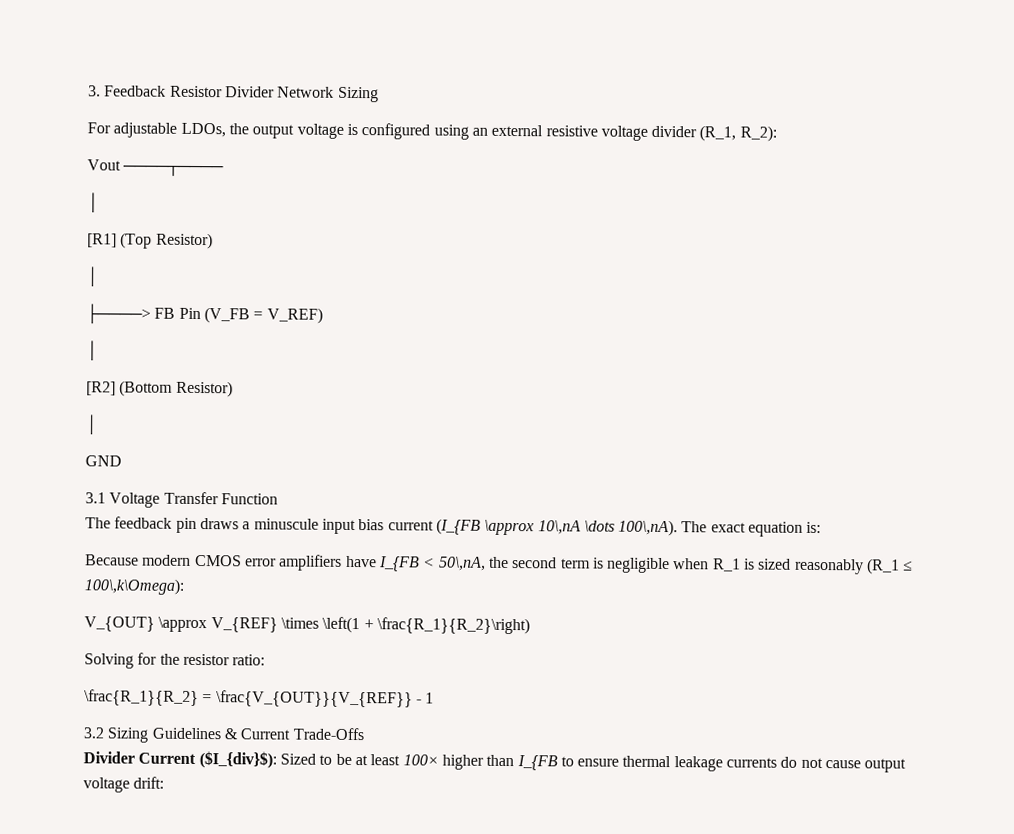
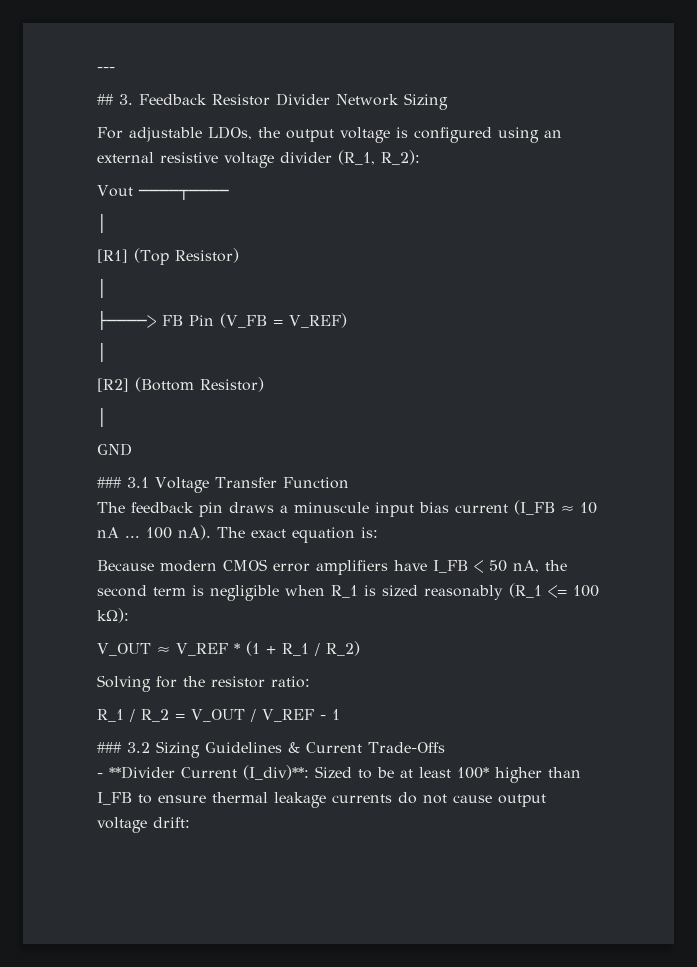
(88, 91) none -> [97,67,115,72] [97,94,114,105] --- // ##
(122, 461) none -> [97,477,122,488] ###
[435,518,679,537] (I_{FB \approx 10\,nA \dots 100\,nA). -> [514,500,597,515] [97,525,211,540] (I_FB ≈ 10 nA ... 100 nA).
[378,556,486,572] I_{FB < 50\,nA, -> [433,560,539,573] I_FB < 50 nA,
[903,560,914,571] [84,578,184,595] [84,616,530,635] ≤ 100\,k\Omega): // V_{OUT} \approx V_{REF} \times \left(1 + \frac{R_1}{R_2}\right) -> [548,585,599,598] [97,608,129,623] [97,641,360,656] <= 100 kΩ): // V_OUT ≈ V_REF * (1 + R_1 / R_2)
[84,689,413,708] \frac{R_1}{R_2} = \frac{V_{OUT}}{V_{REF}} -> [97,709,314,722] R_1 / R_2 = V_OUT / V_REF
(435, 698) none -> [97,742,122,753] ###
[83,751,277,769] Divider Current ($I_{div}$): -> [97,765,309,780] - **Divider Current (I_div)**:
[402,754,439,766] 100× -> [457,767,489,779] 100*
[516,755,558,771] I_{FB -> [97,792,132,805] I_FB

